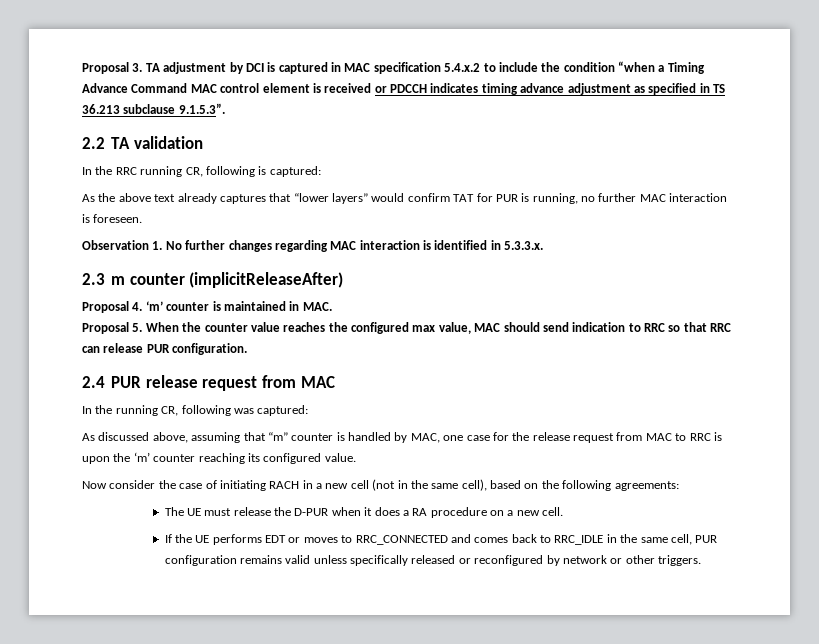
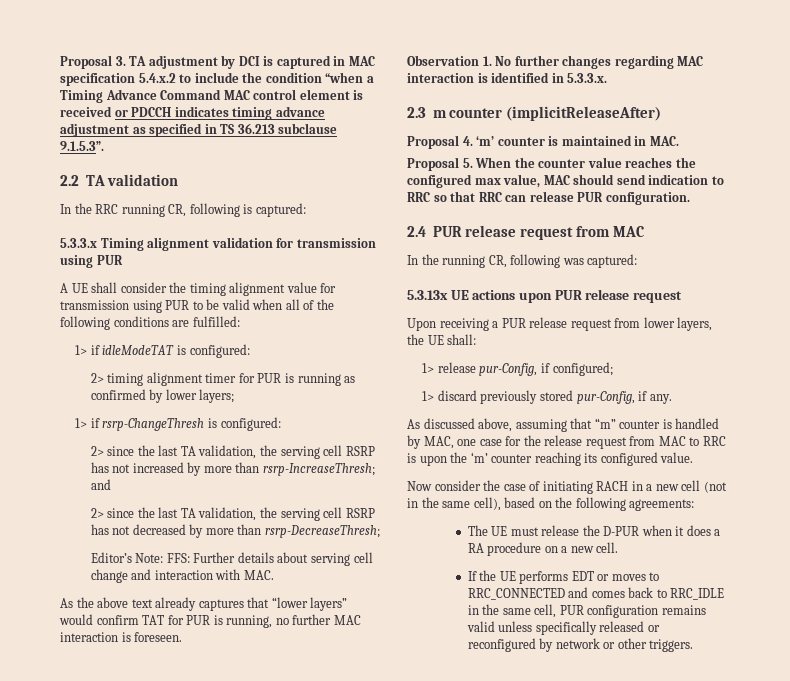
(321, 171) none -> [60,237,376,251] [60,255,123,268] [60,282,337,296] [60,299,334,313] [60,316,240,330] [75,344,250,358] [90,372,356,386] [90,389,235,403] [75,417,281,431] [90,445,375,459] [90,462,376,476] [90,479,111,490] [90,507,375,521] [90,524,381,538] [90,552,373,566] [90,569,274,583] // 5.3.3.x Timing alignment validation for transmission using PUR // A UE shall consider the timing alignment value for transmission using PUR to be valid when all of the following conditions are fulfilled: // 1> if idleModeTAT is configured: // 2> timing alignment timer for PUR is running as confirmed by lower layers; // 1> if rsrp-ChangeThresh is configured: // 2> since the last TA validation, the serving cell RSRP has not increased by more than rsrp-IncreaseThresh; and // 2> since the last TA validation, the serving cell RSRP has not decreased by more than rsrp-DecreaseThresh; // Editor’s Note: FFS: Further details about serving cell change and interaction with MAC.
(309, 410) none -> [407,289,682,303] [407,317,713,331] [407,334,477,345] [422,362,613,376] [422,390,672,404] // 5.3.13x UE actions upon PUR release request // Upon receiving a PUR release request from lower layers, the UE shall: // 1> release pur-Config, if configured; // 1> discard previously stored pur-Config, if any.

